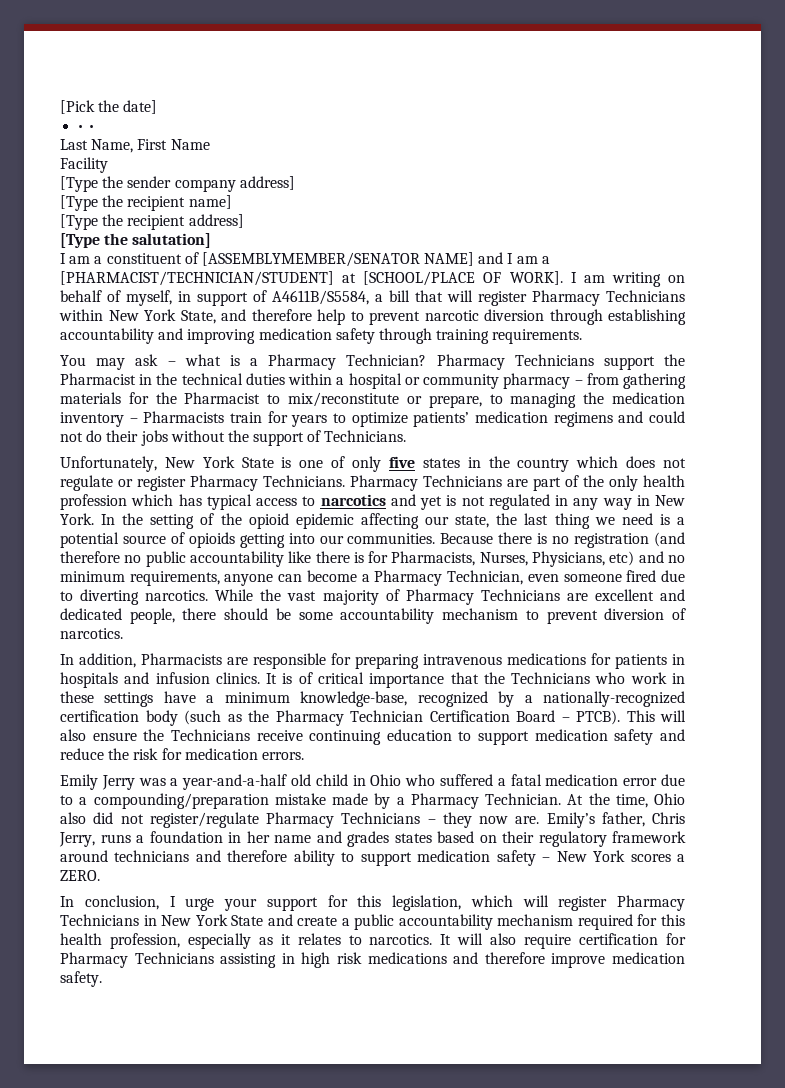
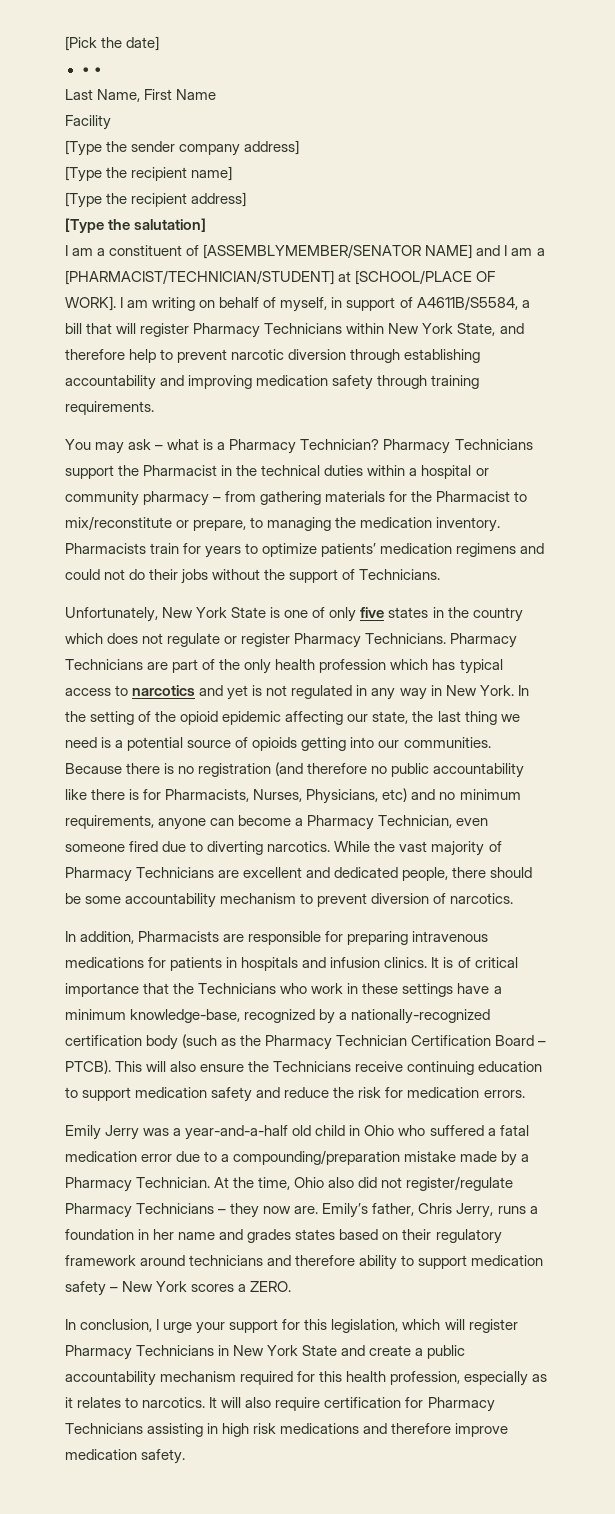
[60,412,138,427] inventory – -> [436,517,501,532] inventory.

